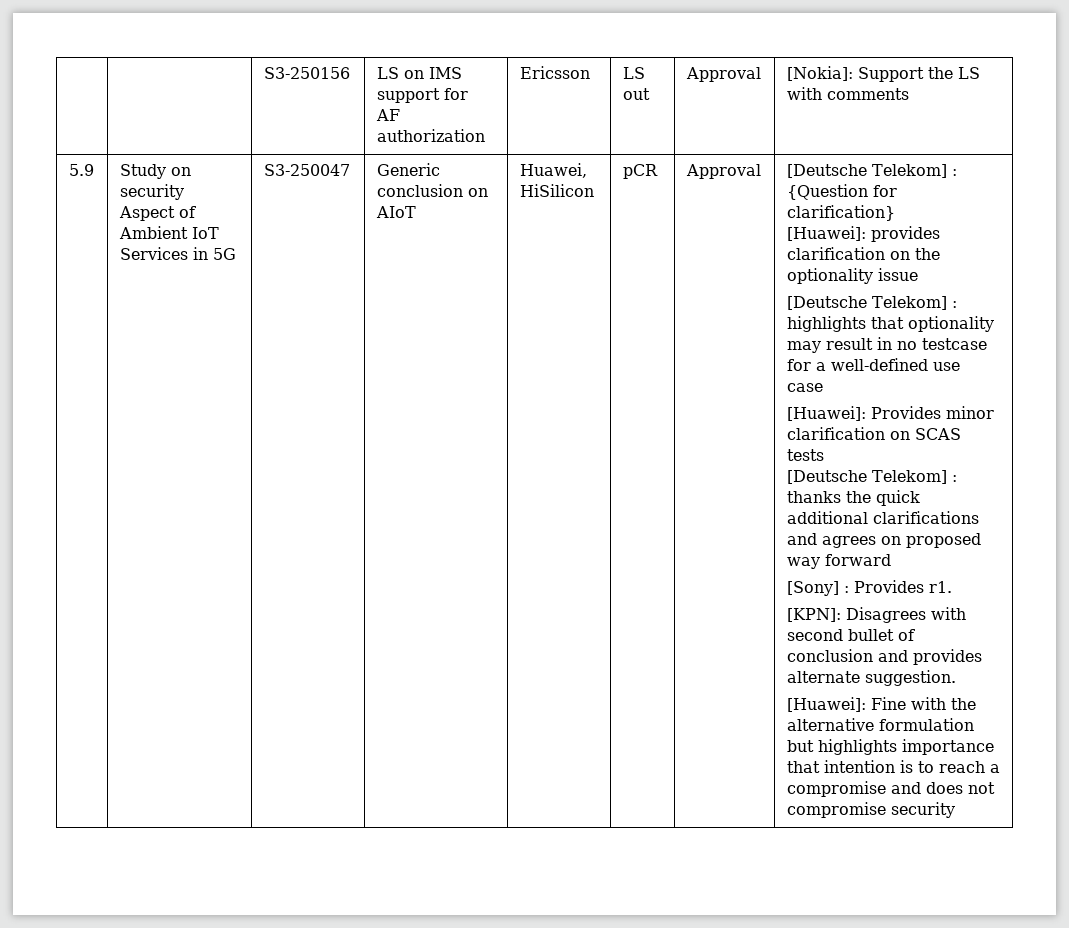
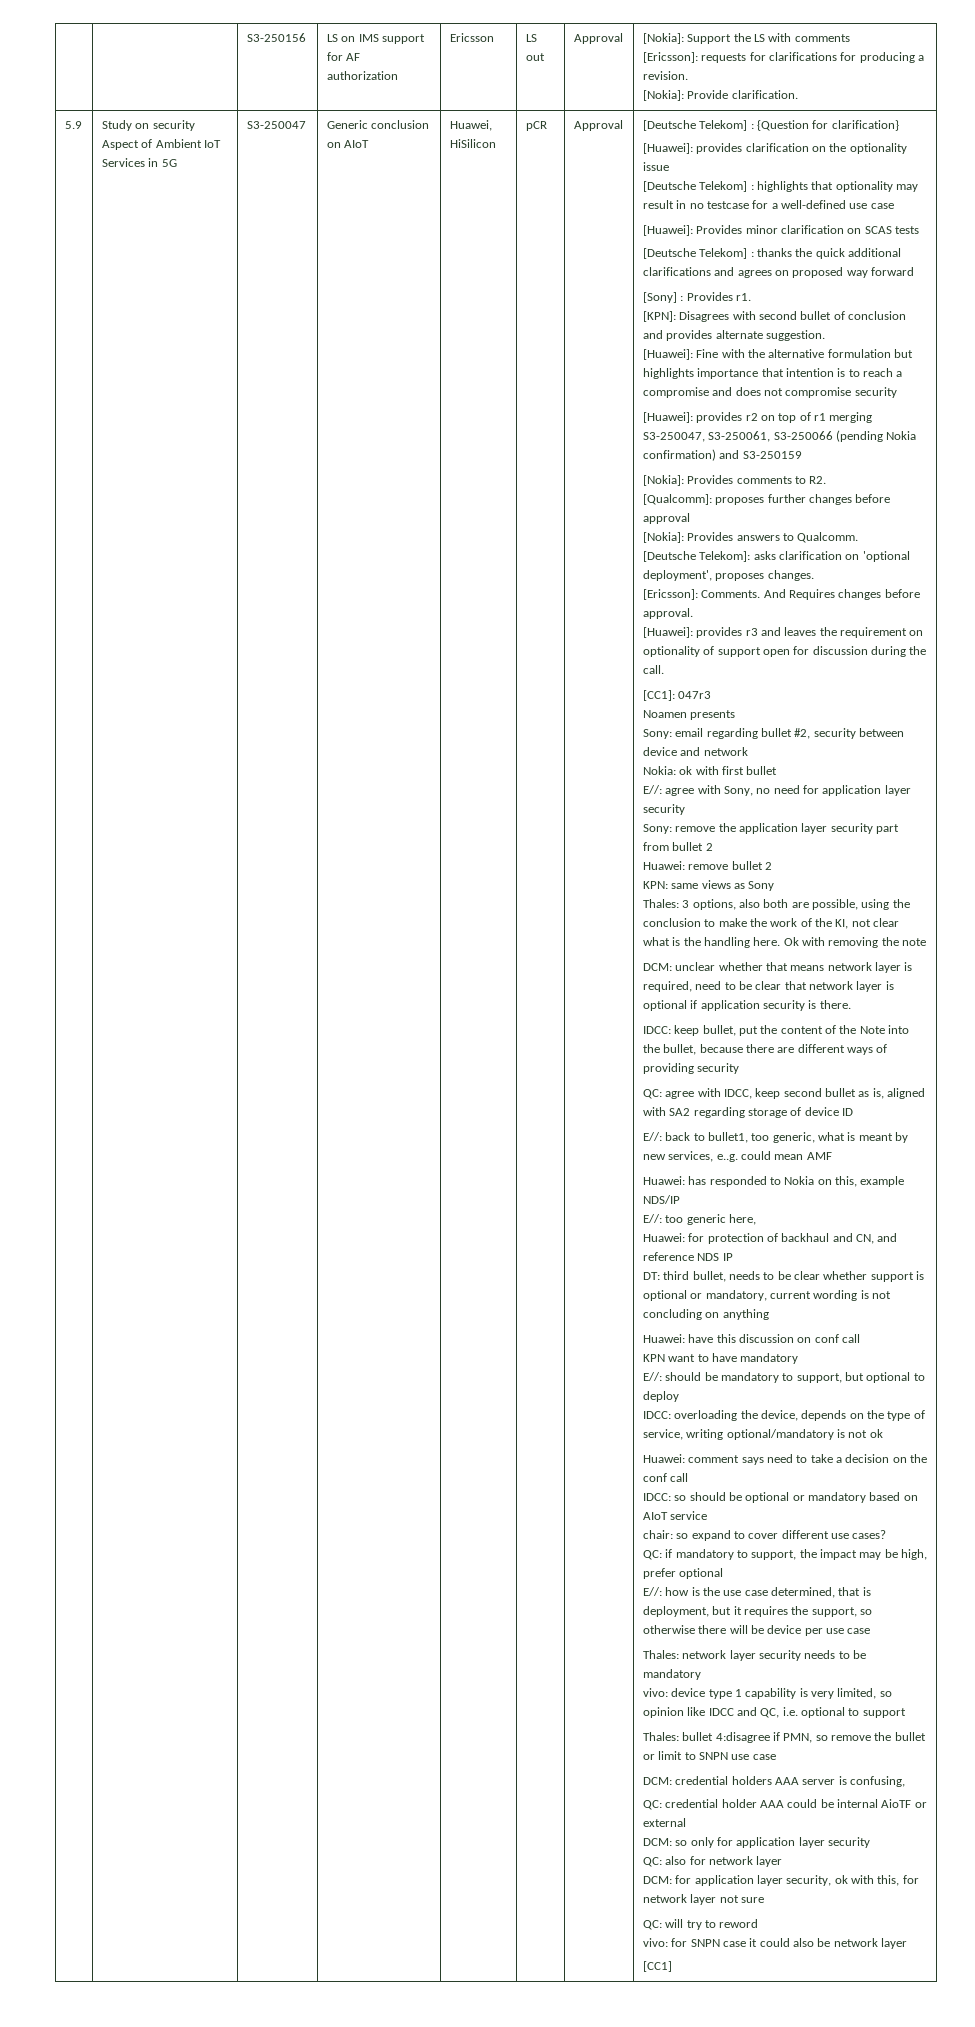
(909, 94) none -> [642,52,925,63] [642,71,688,80] [642,90,798,101] // [Ericsson]: requests for clarifications for producing a revision. // [Nokia]: Provide clarification.
(955, 810) none -> [642,412,873,423] [642,430,917,442] [642,449,802,461] [642,475,827,486] [642,494,891,505] [642,513,690,524] [642,532,859,543] [642,551,910,562] [642,570,814,581] [642,589,920,600] [642,608,693,619] [642,627,924,638] [642,646,927,657] [642,665,664,674] [642,690,712,701] [642,710,736,720] [642,728,905,739] [642,747,748,756] [642,766,778,775] [642,785,911,796] [642,804,685,815] [642,823,900,834] [642,842,713,851] [642,861,772,870] [642,880,775,891] [642,899,910,910] [642,918,900,929] [642,937,927,948] [642,962,913,973] [642,981,894,992] [642,1000,851,1011] [642,1025,910,1036] [642,1044,888,1055] [642,1063,740,1074] [642,1088,926,1099] [642,1107,854,1118] [642,1132,909,1143] [642,1151,832,1162] [642,1176,905,1187] [642,1195,680,1204] [642,1214,756,1225] [642,1233,898,1244] [642,1252,733,1261] [642,1271,925,1282] [642,1290,892,1301] [642,1309,769,1320] [642,1334,861,1343] [642,1353,799,1364] [642,1372,925,1383] [642,1391,679,1402] [642,1410,925,1421] [642,1429,883,1440] [642,1454,928,1465] [642,1473,689,1482] [642,1492,918,1503] [642,1511,708,1520] [642,1530,887,1541] [642,1549,928,1560] [642,1568,724,1579] [642,1587,871,1598] [642,1606,873,1617] [642,1625,871,1636] [642,1650,867,1661] [642,1669,701,1680] [642,1688,892,1699] [642,1707,906,1718] [642,1732,926,1743] [642,1751,776,1760] [642,1776,906,1787] [642,1799,927,1810] [642,1818,686,1827] [642,1837,871,1848] [642,1856,783,1867] [642,1875,919,1886] [642,1894,764,1905] [642,1919,759,1930] [642,1938,908,1949] [642,1961,672,1972] // [Huawei]: provides r2 on top of r1 merging S3-250047, S3-250061, S3-250066 (pending Nokia confirmation) and S3-250159 // [Nokia]: Provides comments to R2. // [Qualcomm]: proposes further changes before approval // [Nokia]: Provides answers to Qualcomm. // [Deutsche Telekom]: asks clarification on 'optional deployment', proposes changes. // [Ericsson]: Comments. And Requires changes before approval. // [Huawei]: provides r3 and leaves the requirement on optionality of support open for discussion during the call. // [CC1]: 047r3 // Noamen presents // Sony: email regarding bullet #2, security between device and network // Nokia: ok with first bullet // E//: agree with Sony, no need for application layer security // Sony: remove the application layer security part from bullet 2 // Huawei: remove bullet 2 // KPN: same views as Sony // Thales: 3 options, also both are possible, using the conclusion to make the work of the KI, not clear what is the handling here. Ok with removing the note // DCM: unclear whether that means network layer is required, need to be clear that network layer is optional if application security is there. // IDCC: keep bullet, put the content of the Note into the bullet, because there are different ways of providing security // QC: agree with IDCC, keep second bullet as is, aligned with SA2 regarding storage of device ID // E//: back to bullet1, too generic, what is meant by new services, e..g. could mean AMF // Huawei: has responded to Nokia on this, example NDS/IP // E//: too generic here, // Huawei: for protection of backhaul and CN, and reference NDS IP // DT: third bullet, needs to be clear whether support is optional or mandatory, current wording is not concluding on anything // Huawei: have this discussion on conf call // KPN want to have mandatory // E//: should be mandatory to support, but optional to deploy // IDCC: overloading the device, depends on the type of service, writing optional/mandatory is not ok // Huawei: comment says need to take a decision on the conf call // IDCC: so should be optional or mandatory based on AIoT service // chair: so expand to cover different use cases? // QC: if mandatory to support, the impact may be high, prefer optional // E//: how is the use case determined, that is deployment, but it requires the support, so otherwise there will be device per use case // Thales: network layer security needs to be mandatory // vivo: device type 1 capability is very limited, so opinion like IDCC and QC, i.e. optional to support // Thales: bullet 4:disagree if PMN, so remove the bullet or limit to SNPN use case // DCM: credential holders AAA server is confusing, // QC: credential holder AAA could be internal AioTF or external // DCM: so only for application layer security // QC: also for network layer // DCM: for application layer security, ok with this, for network layer not sure // QC: will try to reword // vivo: for SNPN case it could also be network layer // [CC1]

